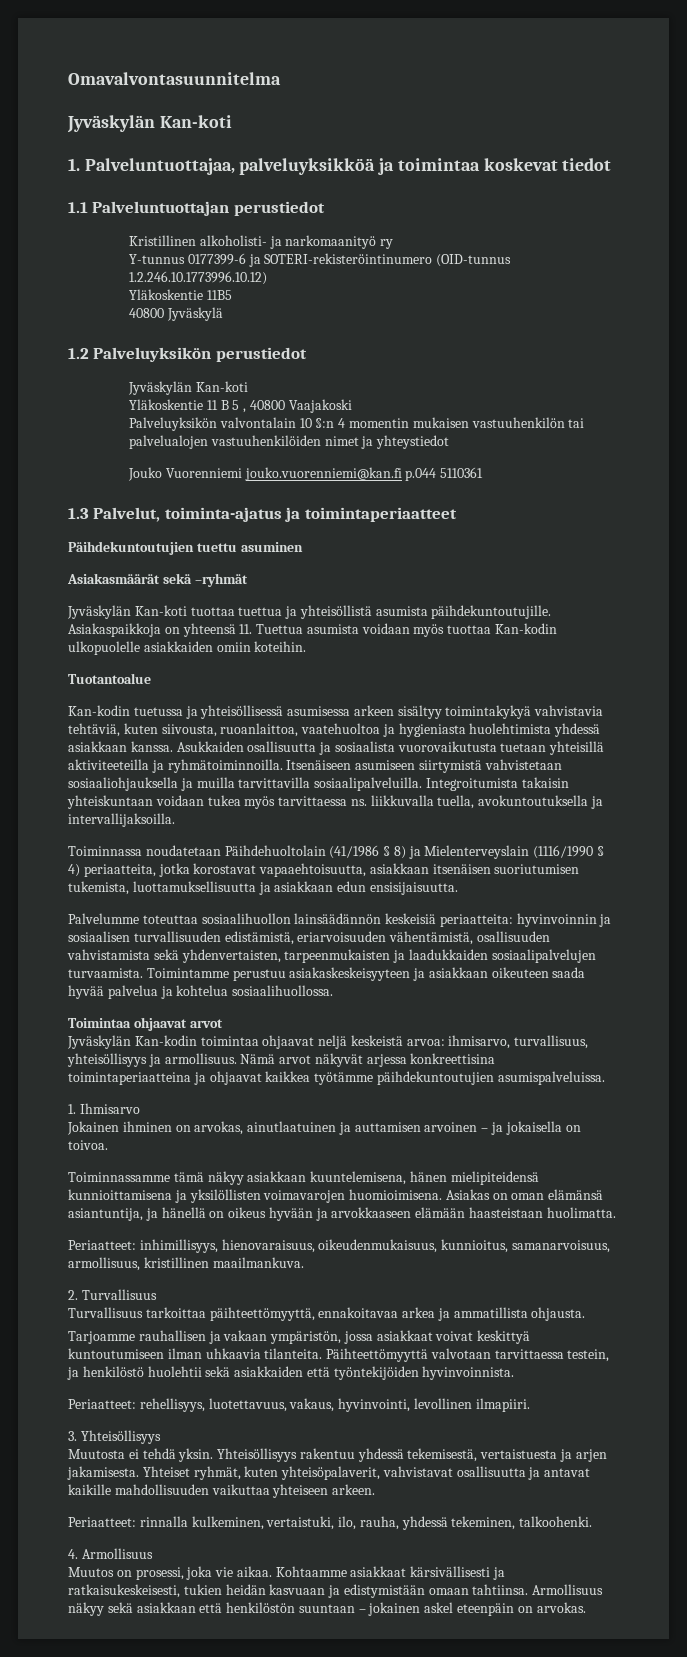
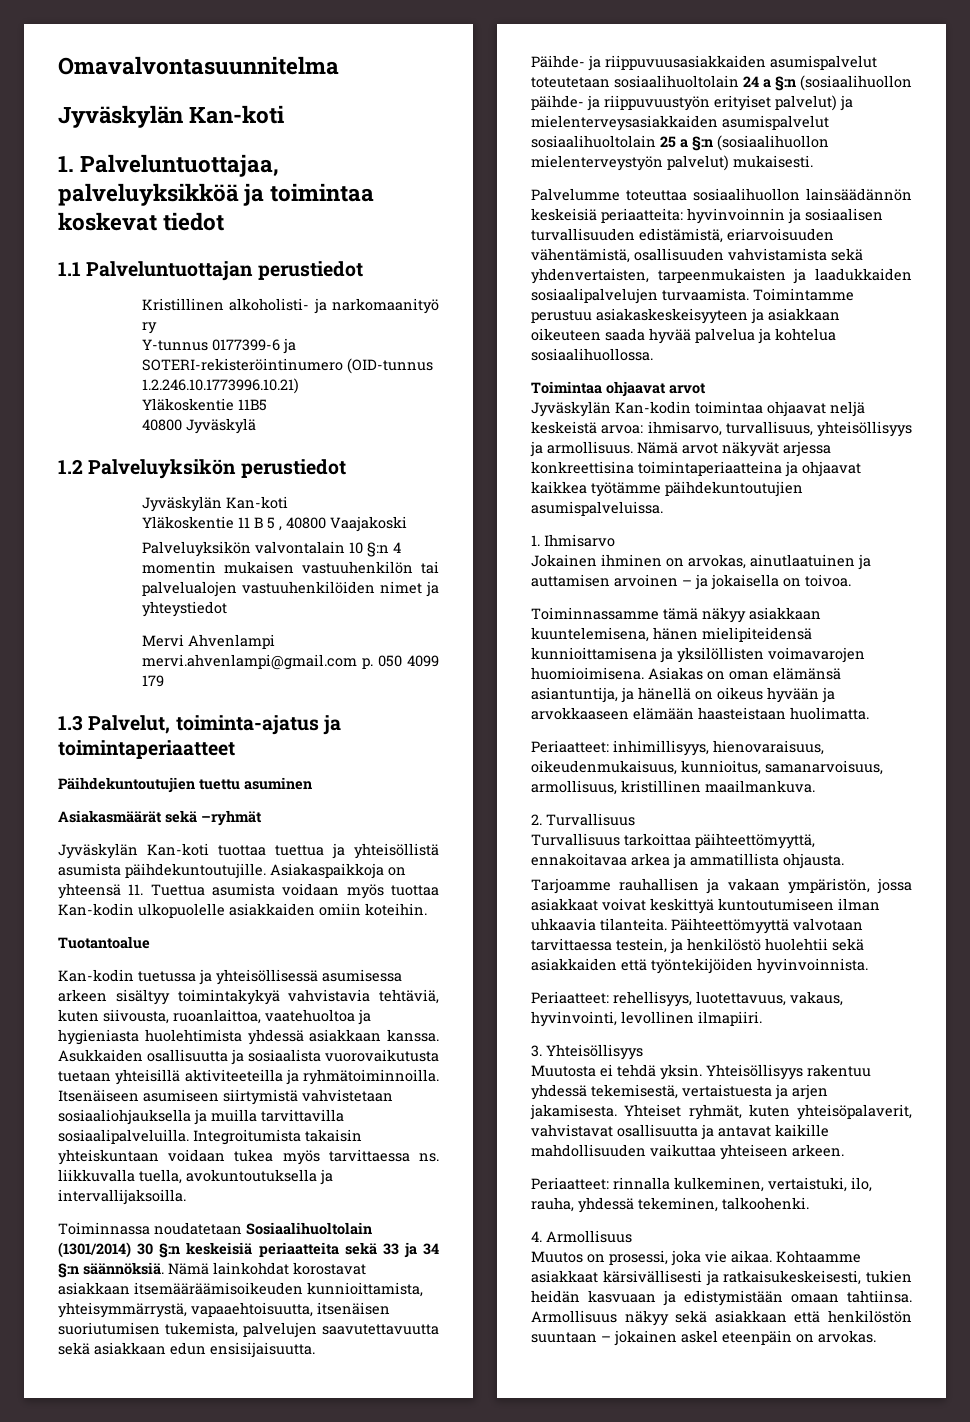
[129,271,268,285] 1.2.246.10.1773996.10.12) -> [141,378,299,394] 1.2.246.10.1773996.10.21)
[128,467,484,481] Jouko Vuorenniemi jouko.vuorenniemi@kan.fi p.044 5110361 -> [141,634,275,649] [141,654,439,670] [141,675,164,687] Mervi Ahvenlampi mervi.ahvenlampi@gmail.com p. 050 4099 179
[224,845,605,859] [68,863,580,877] [68,881,458,895] Päihdehuoltolain (41/1986 § 8) ja Mielenterveyslain (1116/1990 § 4) periaatteita, jotka korostavat vapaaehtoisuutta, asiakkaan itsenäisen suoriutumisen tukemista, luottamuksellisuutta ja asiakkaan edun ensisijaisuutta. -> [246,1222,372,1235] [58,1242,439,1258] [58,1262,366,1278] [58,1282,423,1297] [58,1302,390,1318] [58,1322,439,1338] [58,1342,315,1358] [531,55,877,71] [531,75,912,91] [531,95,853,111] [531,115,829,131] [531,135,829,151] [531,155,813,171] Sosiaalihuoltolain (1301/2014) 30 §:n keskeisiä periaatteita sekä 33 ja 34 §:n säännöksiä. Nämä lainkohdat korostavat asiakkaan itsemääräämisoikeuden kunnioittamista, yhteisymmärrystä, vapaaehtoisuutta, itsenäisen suoriutumisen tukemista, palvelujen saavutettavuutta sekä asiakkaan edun ensisijaisuutta. // Päihde- ja riippuvuusasiakkaiden asumispalvelut toteutetaan sosiaalihuoltolain 24 a §:n (sosiaalihuollon päihde- ja riippuvuustyön erityiset palvelut) ja mielenterveysasiakkaiden asumispalvelut sosiaalihuoltolain 25 a §:n (sosiaalihuollon mielenterveystyön palvelut) mukaisesti.

